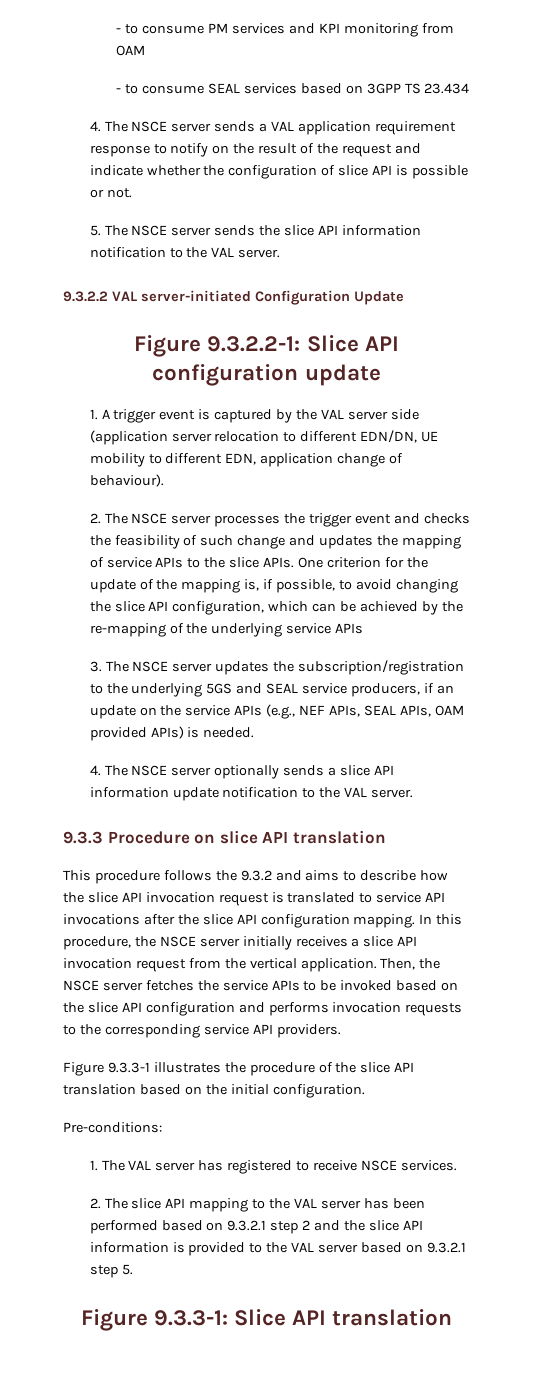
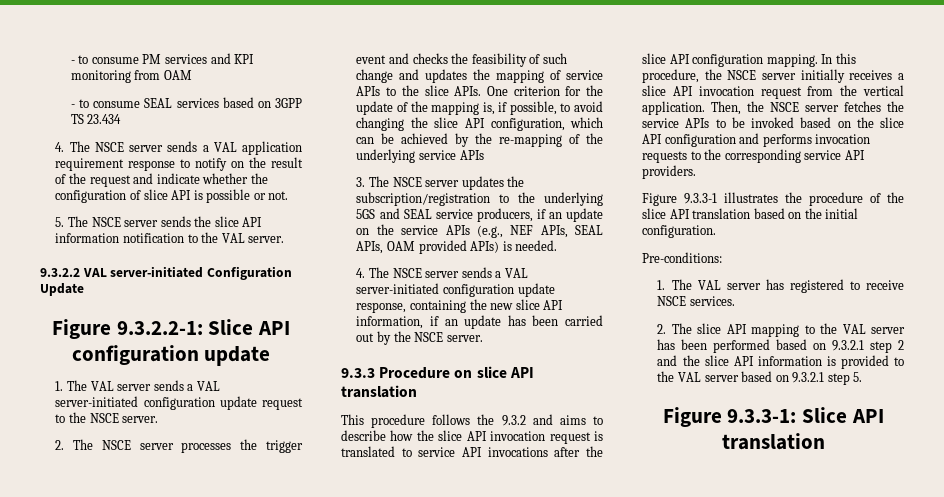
[101,409,419,423] [89,430,439,445] [89,453,404,467] [89,474,164,487] A trigger event is captured by the VAL server side (application server relocation to different EDN/DN, UE mobility to different EDN, application change of behaviour). -> [66,380,220,391] [55,396,303,410] [55,412,159,423] The VAL server sends a VAL server-initiated configuration update request to the NSCE server.
[214,765,394,779] [89,787,368,801] optionally sends a slice API information update notification to the VAL -> [461,267,528,278] [356,283,555,297] [356,299,564,313] [356,315,603,329] [356,331,444,345] sends a VAL server-initiated configuration update response, containing the new slice API information, if an update has been carried out by the NSCE

